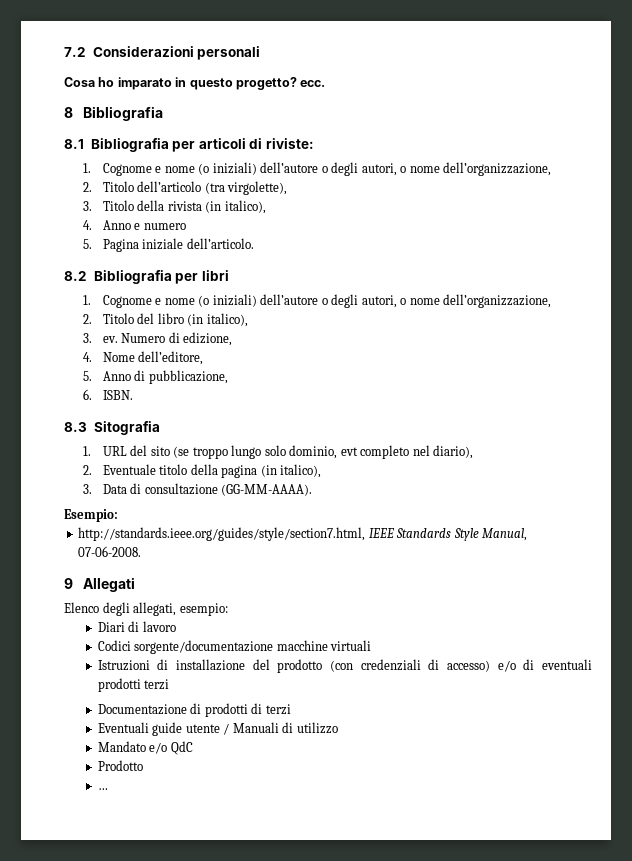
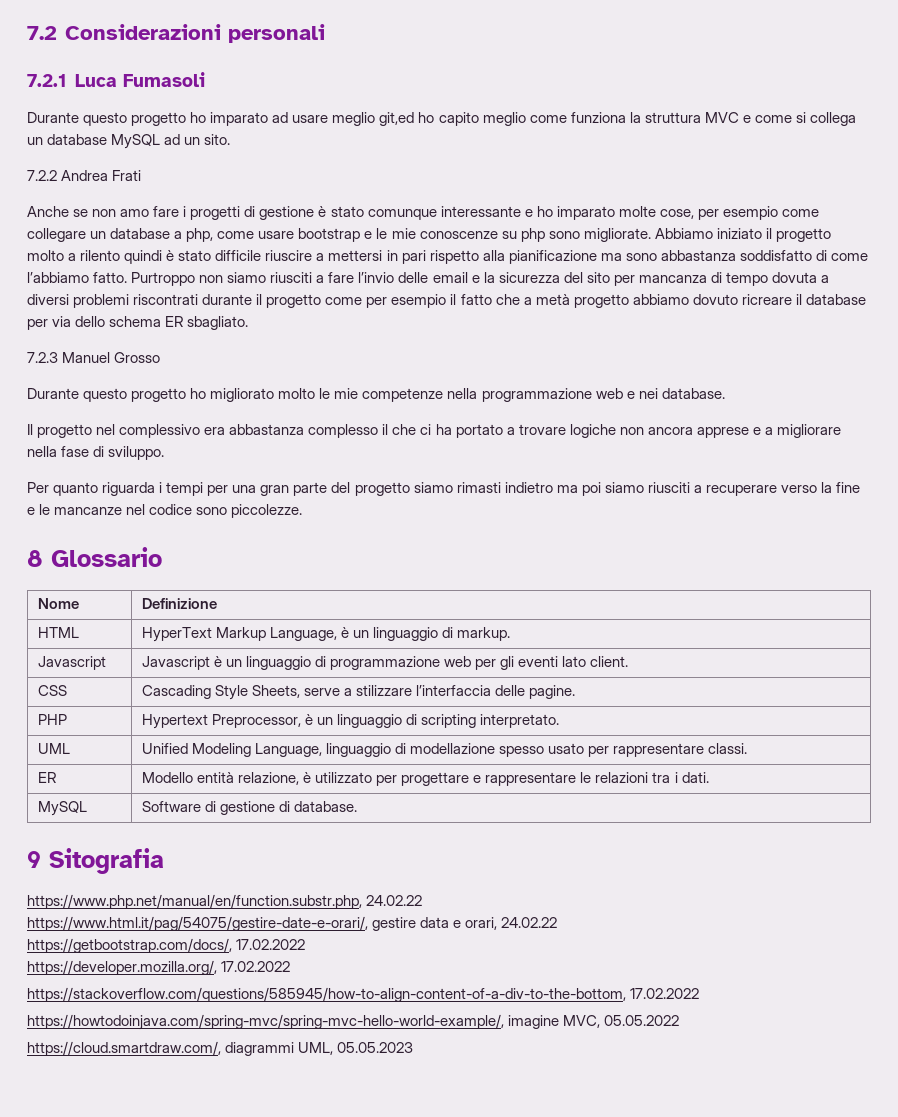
[64,77,326,90] [64,106,164,121] [64,138,315,152] [83,162,552,176] [83,181,288,195] [83,200,266,214] [83,220,186,230] [83,238,254,252] [64,270,229,284] [83,294,552,308] [83,313,248,327] [83,332,233,346] [83,351,204,365] [83,370,228,384] [83,389,133,400] [64,421,160,435] [83,445,474,459] [83,464,322,478] [83,483,313,496] [64,509,118,522] [78,527,528,541] [78,546,142,557] [64,577,136,592] [64,602,228,616] [97,621,176,632] [97,640,372,654] [97,659,593,673] [97,678,170,692] [97,703,291,717] [97,722,338,736] [97,741,193,755] [97,760,143,771] [97,788,108,790] Cosa ho imparato in questo progetto? ecc. // 8 Bibliografia // 8.1 Bibliografia per articoli di riviste: // 1. Cognome e nome (o iniziali) dell’autore o degli autori, o nome dell’organizzazione, // 2. Titolo dell’articolo (tra virgolette), // 3. Titolo della rivista (in italico), // 4. Anno e numero // 5. Pagina iniziale dell’articolo. // 8.2 Bibliografia per libri // 1. Cognome e nome (o iniziali) dell’autore o degli autori, o nome dell’organizzazione, // 2. Titolo del libro (in italico), // 3. ev. Numero di edizione, // 4. Nome dell’editore, // 5. Anno di pubblicazione, // 6. ISBN. // 8.3 Sitografia // 1. URL del sito (se troppo lungo solo dominio, evt completo nel diario), // 2. Eventuale titolo della pagina (in italico), // 3. Data di consultazione (GG-MM-AAAA). // Esempio: // http://standards.ieee.org/guides/style/section7.html, IEEE Standards Style Manual, 07-06-2008. // 9 Allegati // Elenco degli allegati, esempio: // Diari di lavoro // Codici sorgente/documentazione macchine virtuali // Istruzioni di installazione del prodotto (con credenziali di accesso) e/o di eventuali prodotti terzi // Documentazione di prodotti di terzi // Eventuali guide utente / Manuali di utilizzo // Mandato e/o QdC // Prodotto // … -> [27,72,205,87] [27,112,856,126] [27,134,231,149] [27,170,142,181] [27,206,819,220] [27,228,831,242] [27,250,868,264] [27,272,830,286] [27,294,866,308] [27,316,249,330] [27,352,161,363] [27,388,725,402] [27,424,841,438] [27,446,165,460] [27,482,861,496] [27,504,303,518] [27,547,162,567] [37,598,79,609] [141,598,217,609] [37,627,79,638] [141,627,511,642] [37,656,106,670] [141,656,629,670] [37,685,67,696] [141,685,576,700] [37,714,67,725] [141,714,560,729] [37,743,70,754] [141,743,748,757] [37,772,56,783] [141,772,709,786] [37,801,87,816] [141,801,358,815] [27,848,164,874] [27,894,423,909] [27,916,558,931] [27,938,306,953] [27,960,291,975] [27,987,700,1002] [27,1014,680,1030] [27,1041,414,1056] 7.2.1 Luca Fumasoli // Durante questo progetto ho imparato ad usare meglio git,ed ho capito meglio come funziona la struttura MVC e come si collega un database MySQL ad un sito. // 7.2.2 Andrea Frati // Anche se non amo fare i progetti di gestione è stato comunque interessante e ho imparato molte cose, per esempio come collegare un database a php, come usare bootstrap e le mie conoscenze su php sono migliorate. Abbiamo iniziato il progetto molto a rilento quindi è stato difficile riuscire a mettersi in pari rispetto alla pianificazione ma sono abbastanza soddisfatto di come l’abbiamo fatto. Purtroppo non siamo riusciti a fare l’invio delle email e la sicurezza del sito per mancanza di tempo dovuta a diversi problemi riscontrati durante il progetto come per esempio il fatto che a metà progetto abbiamo dovuto ricreare il database per via dello schema ER sbagliato. // 7.2.3 Manuel Grosso // Durante questo progetto ho migliorato molto le mie competenze nella programmazione web e nei database. // Il progetto nel complessivo era abbastanza complesso il che ci ha portato a trovare logiche non ancora apprese e a migliorare nella fase di sviluppo. // Per quanto riguarda i tempi per una gran parte del progetto siamo rimasti indietro ma poi siamo riusciti a recuperare verso la fine e le mancanze nel codice sono piccolezze. // 8 Glossario // Nome | Definizione // HTML | HyperText Markup Language, è un linguaggio di markup. // Javascript | Javascript è un linguaggio di programmazione web per gli eventi lato client. // CSS | Cascading Style Sheets, serve a stilizzare l’interfaccia delle pagine. // PHP | Hypertext Preprocessor, è un linguaggio di scripting interpretato. // UML | Unified Modeling Language, linguaggio di modellazione spesso usato per rappresentare classi. // ER | Modello entità relazione, è utilizzato per progettare e rappresentare le relazioni tra i dati. // MySQL | Software di gestione di database. // 9 Sitografia // https://www.php.net/manual/en/function.substr.php, 24.02.22 // https://www.html.it/pag/54075/gestire-date-e-orari/, gestire data e orari, 24.02.22 // https://getbootstrap.com/docs/, 17.02.2022 // https://developer.mozilla.org/, 17.02.2022 // https://stackoverflow.com/questions/585945/how-to-align-content-of-a-div-to-the-bottom, 17.02.2022 // https://howtodoinjava.com/spring-mvc/spring-mvc-hello-world-example/, imagine MVC, 05.05.2022 // https://cloud.smartdraw.com/, diagrammi UML, 05.05.2023

